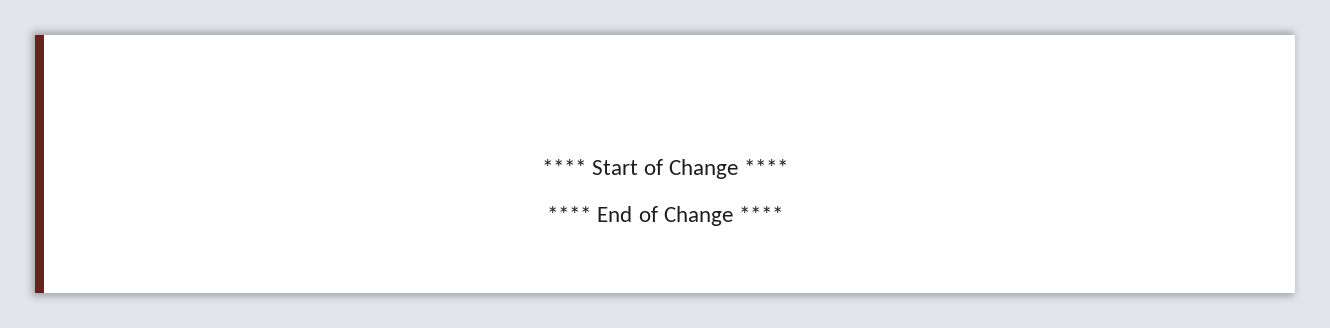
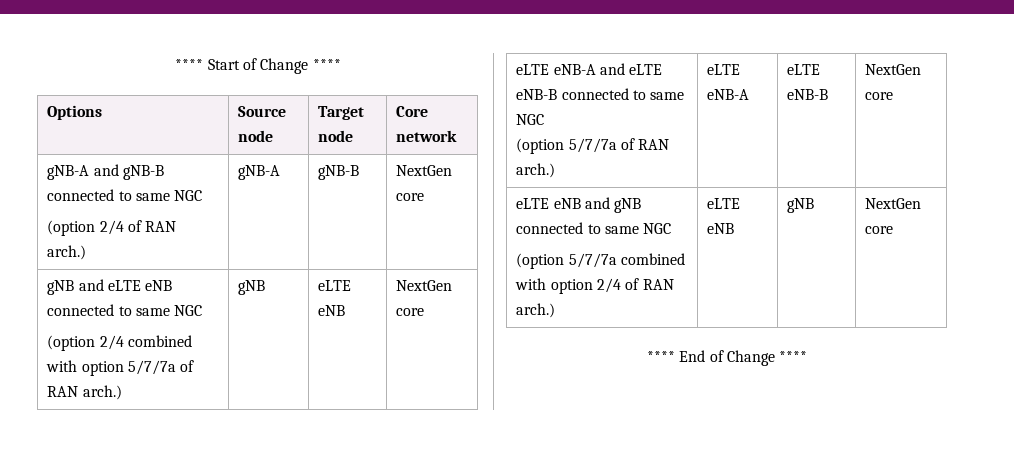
(789, 167) none -> [47,105,103,120] [238,106,287,117] [238,130,274,142] [318,106,365,120] [318,130,354,142] [396,106,429,117] [396,130,458,142] [47,164,164,180] [47,189,203,201] [47,220,177,236] [47,245,87,260] [238,165,281,180] [318,165,360,180] [396,165,453,176] [396,193,425,201] [47,279,173,295] [47,304,203,316] [47,335,192,351] [46,360,195,376] [47,385,122,400] [238,280,266,295] [318,280,352,291] [318,305,346,316] [396,280,453,291] [396,308,425,316] [516,63,663,75] [516,88,685,100] [516,114,545,125] [516,138,670,154] [516,163,556,178] [707,64,741,75] [707,89,750,100] [787,64,821,75] [787,89,829,100] [865,64,922,75] [865,92,894,100] [516,197,642,213] [516,222,672,234] [516,253,685,269] [515,278,674,294] [516,303,556,318] [707,198,741,209] [707,223,735,234] [787,198,815,213] [865,198,922,209] [865,226,894,234] // Options | Source node | Target node | Core network // gNB-A and gNB-B connected to same NGC // (option 2/4 of RAN arch.) | gNB-A | gNB-B | NextGen core // gNB and eLTE eNB connected to same NGC // (option 2/4 combined with option 5/7/7a of RAN arch.) | gNB | eLTE eNB | NextGen core // eLTE eNB-A and eLTE eNB-B connected to same NGC // (option 5/7/7a of RAN arch.) | eLTE eNB-A | eLTE eNB-B | NextGen core // eLTE eNB and gNB connected to same NGC // (option 5/7/7a combined with option 2/4 of RAN arch.) | eLTE eNB | gNB | NextGen core

